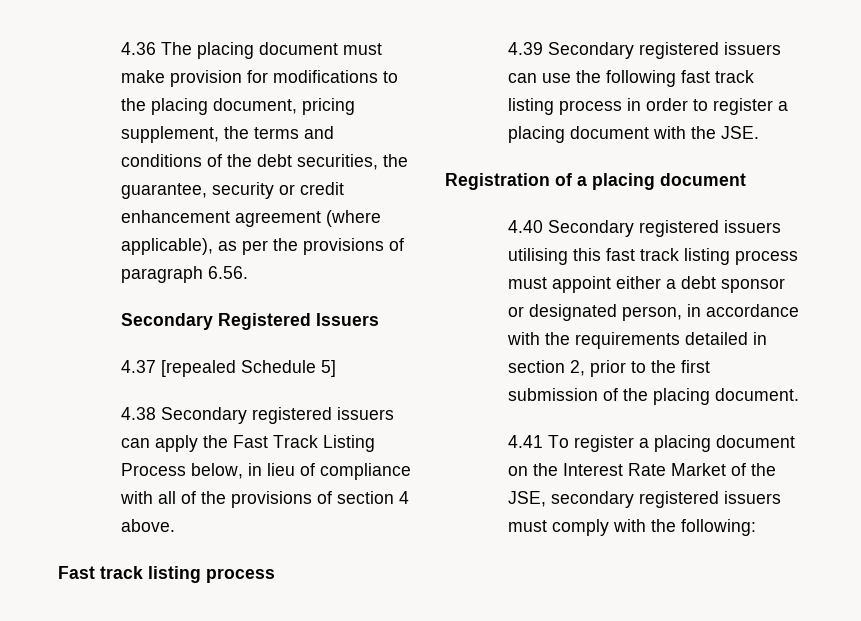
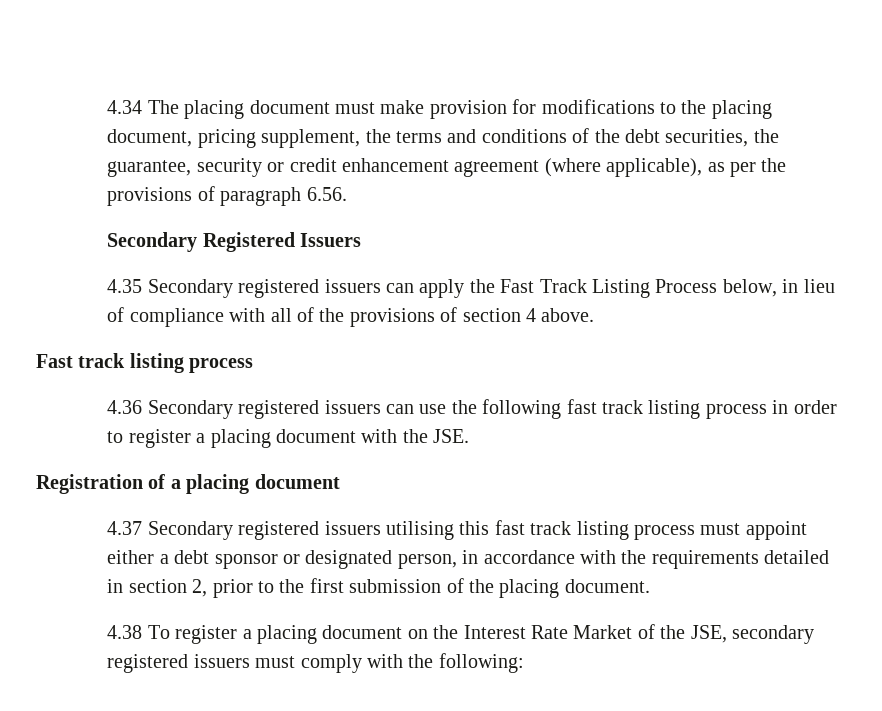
[121,42,157,55] 4.36 -> [107,100,143,114] 4.34
[121,360,337,377] [121,407,157,420] 4.37 [repealed Schedule 5] // 4.38 -> [107,279,143,293] 4.35
[508,42,544,55] 4.39 -> [107,400,143,414] 4.36
[508,220,544,233] 4.40 -> [107,521,143,535] 4.37
[508,435,544,448] 4.41 -> [107,625,143,639] 4.38

